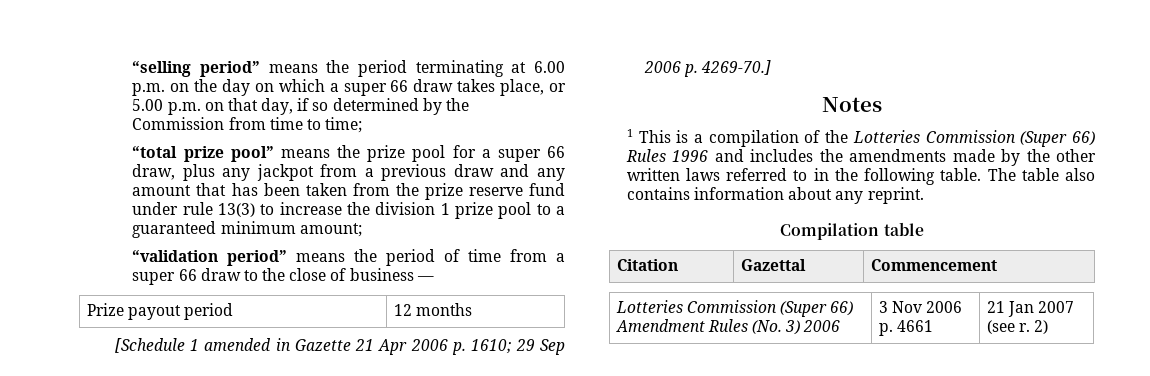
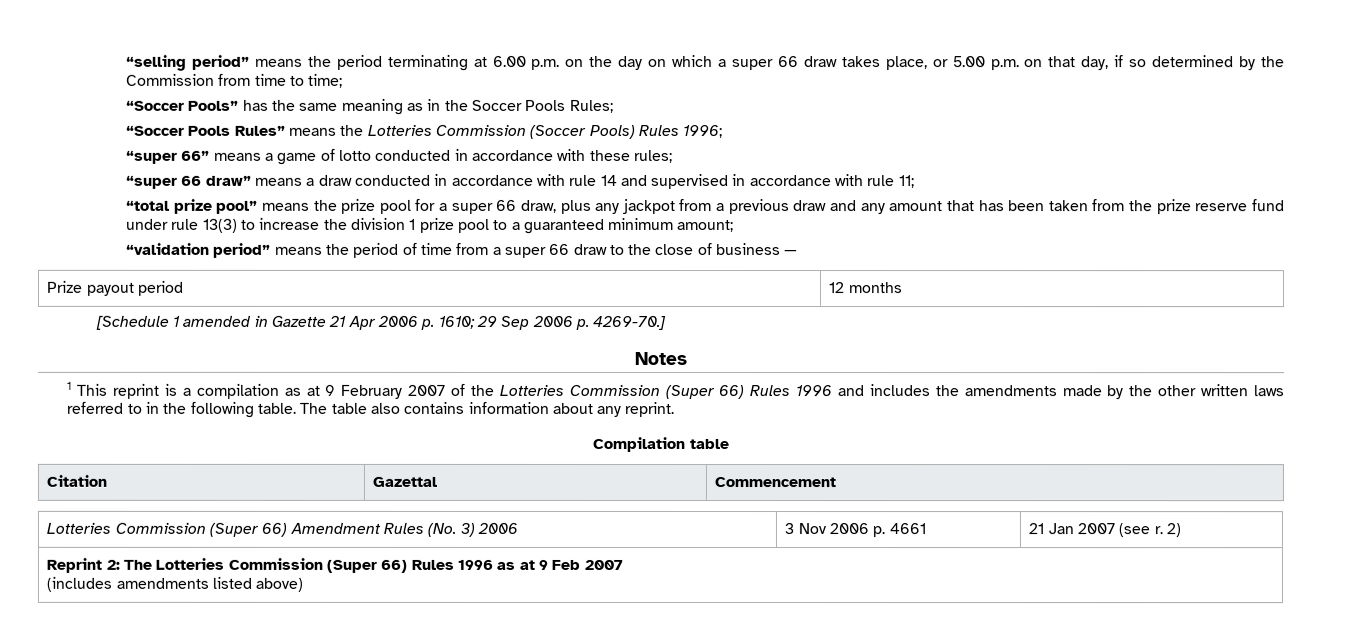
(363, 125) none -> [125,98,614,115] [125,124,724,139] [125,148,673,165] [125,173,915,190] // “Soccer Pools” has the same meaning as in the Soccer Pools Rules; // “Soccer Pools Rules” means the Lotteries Commission (Soccer Pools) Rules 1996; // “super 66” means a game of lotto conducted in accordance with these rules; // “super 66 draw” means a draw conducted in accordance with rule 14 and supervised in accordance with rule 11;
(671, 136) none -> [112,383,160,399] reprint
(799, 138) none -> [283,384,446,399] as at 9 February 2007
(1048, 327) none -> [46,557,623,573] [46,576,304,592] // Reprint 2: The Lotteries Commission (Super 66) Rules 1996 as at 9 Feb 2007 // (includes amendments listed above)

